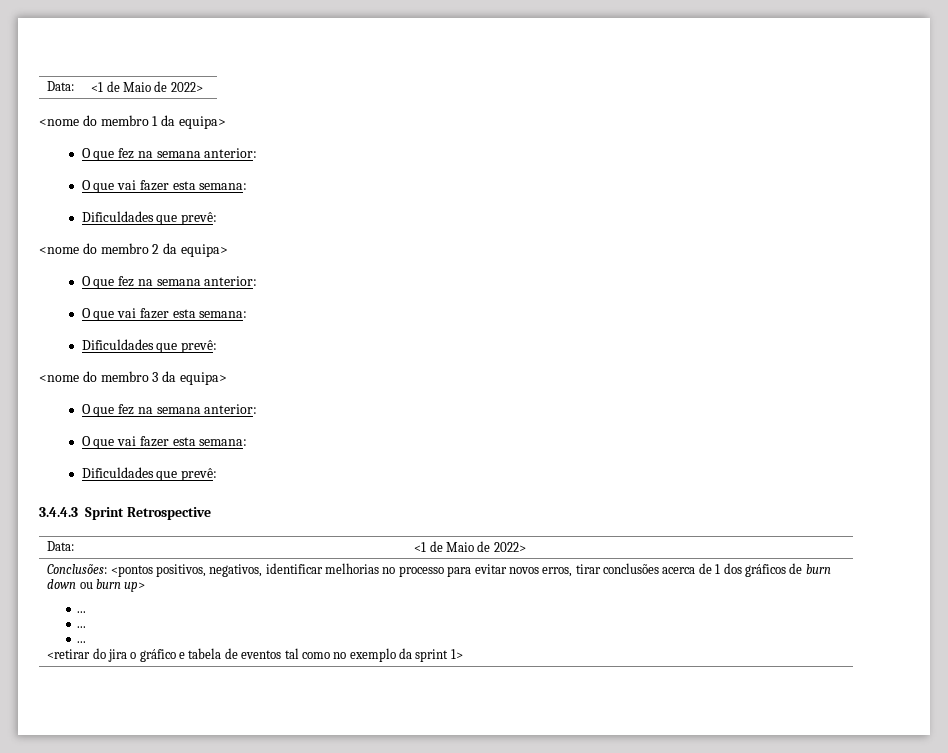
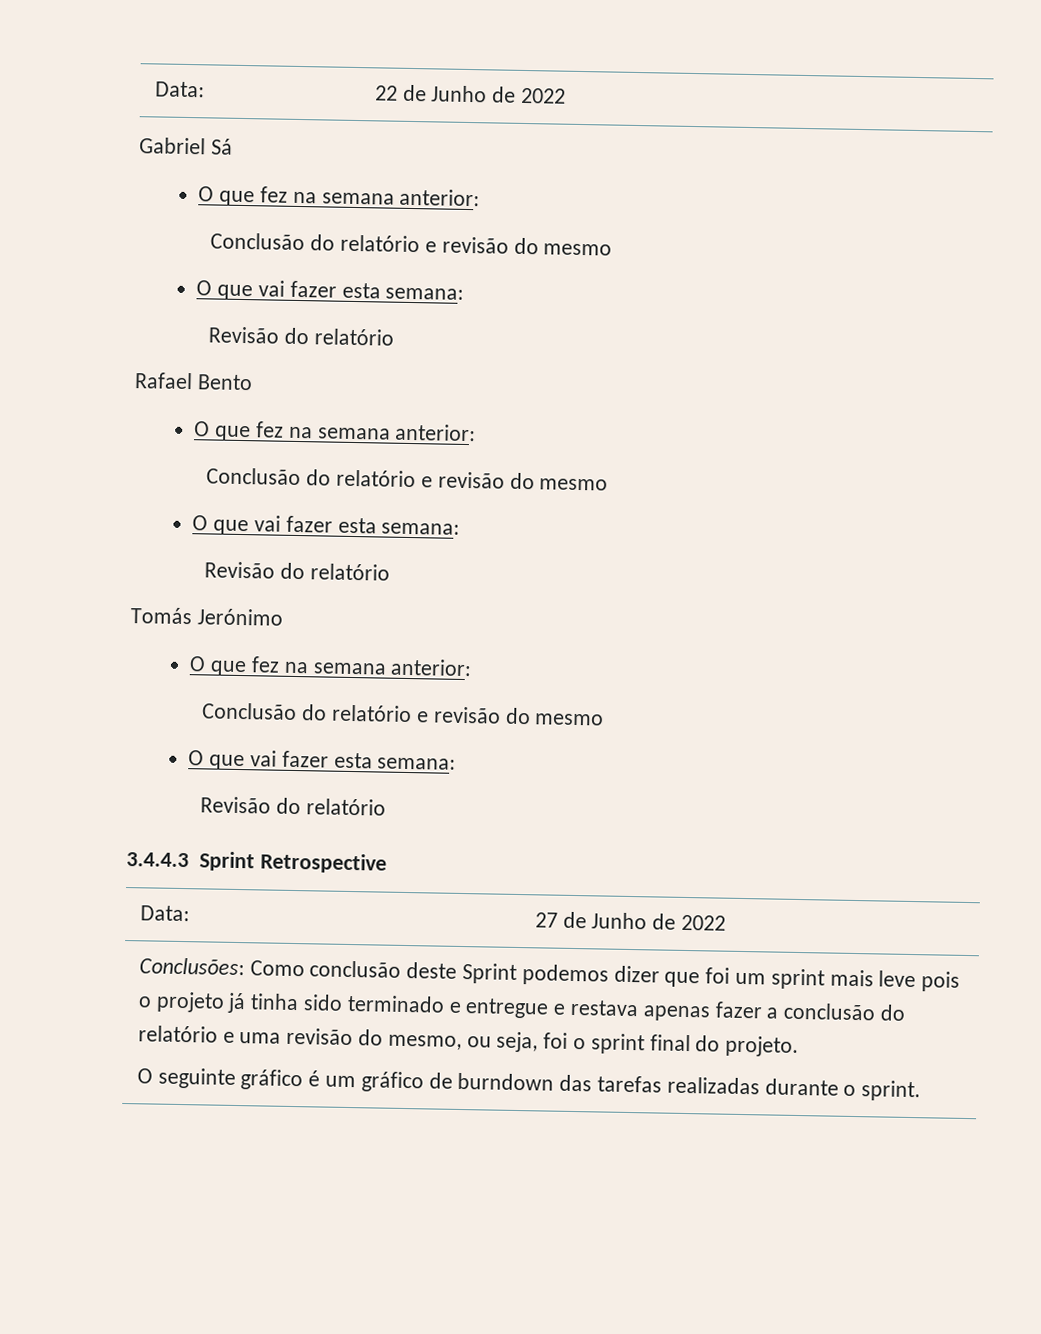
[47,81,75,91] [91,81,203,92] [39,115,226,129] [81,148,258,161] [81,180,248,193] [81,211,218,225] [39,243,228,257] [81,276,258,289] [81,308,248,321] [81,339,218,353] [39,371,227,385] [81,404,258,417] [81,436,248,449] [81,467,218,481] Data: | <1 de Maio de 2022> // <nome do membro 1 da equipa> // O que fez na semana anterior: // O que vai fazer esta semana: // Dificuldades que prevê: // <nome do membro 2 da equipa> // O que fez na semana anterior: // O que vai fazer esta semana: // Dificuldades que prevê: // <nome do membro 3 da equipa> // O que fez na semana anterior: // O que vai fazer esta semana: // Dificuldades que prevê: -> [154,81,205,98] [374,84,566,104] [139,137,233,155] [198,186,481,207] [210,232,613,256] [196,280,465,301] [208,326,395,346] [134,372,253,391] [194,421,477,442] [206,467,609,491] [192,515,461,536] [204,561,391,581] [130,607,283,626] [189,656,473,677] [202,702,605,726] [188,750,457,771] [200,796,387,816] Data: | 22 de Junho de 2022 // Gabriel Sá // O que fez na semana anterior: // Conclusão do relatório e revisão do mesmo // O que vai fazer esta semana: // Revisão do relatório // Rafael Bento // O que fez na semana anterior: // Conclusão do relatório e revisão do mesmo // O que vai fazer esta semana: // Revisão do relatório // Tomás Jerónimo // O que fez na semana anterior: // Conclusão do relatório e revisão do mesmo // O que vai fazer esta semana: // Revisão do relatório
[414,541,526,552] [47,563,831,577] [47,579,146,592] [77,611,87,613] [77,626,87,628] [77,641,87,643] [47,648,463,662] <1 de Maio de 2022> // Conclusões: <pontos positivos, negativos, identificar melhorias no processo para evitar novos erros, tirar conclusões acerca de 1 dos gráficos de burn down ou burn up> // ... // ... // ... // <retirar do jira o gráfico e tabela de eventos tal como no exemplo da sprint 1> -> [534,911,726,931] [138,957,961,992] [137,991,906,1022] [137,1025,800,1058] [136,1067,922,1102] 27 de Junho de 2022 // Conclusões: Como conclusão deste Sprint podemos dizer que foi um sprint mais leve pois o projeto já tinha sido terminado e entregue e restava apenas fazer a conclusão do relatório e uma revisão do mesmo, ou seja, foi o sprint final do projeto. // O seguinte gráfico é um gráfico de burndown das tarefas realizadas durante o sprint.

